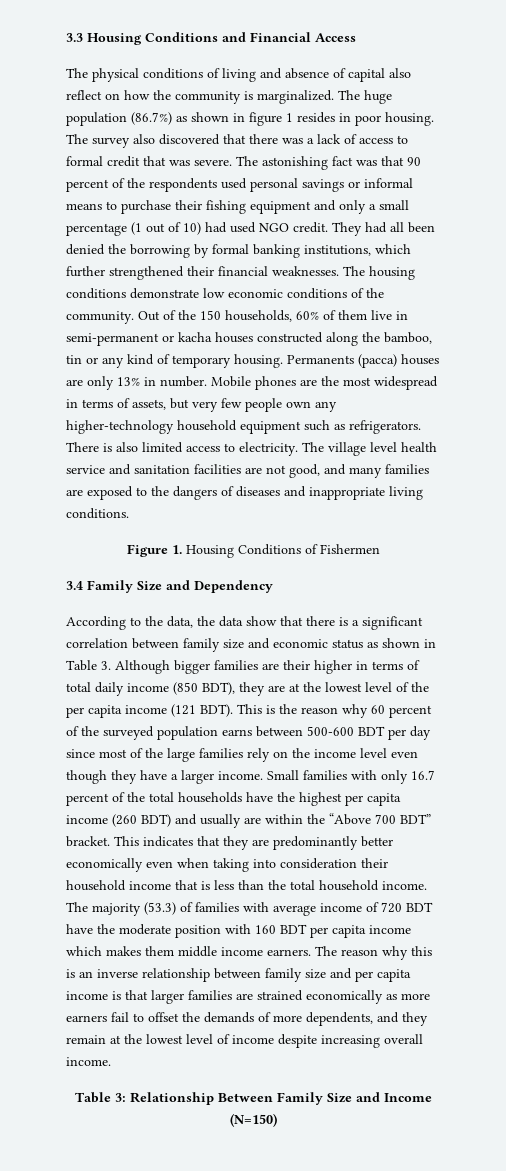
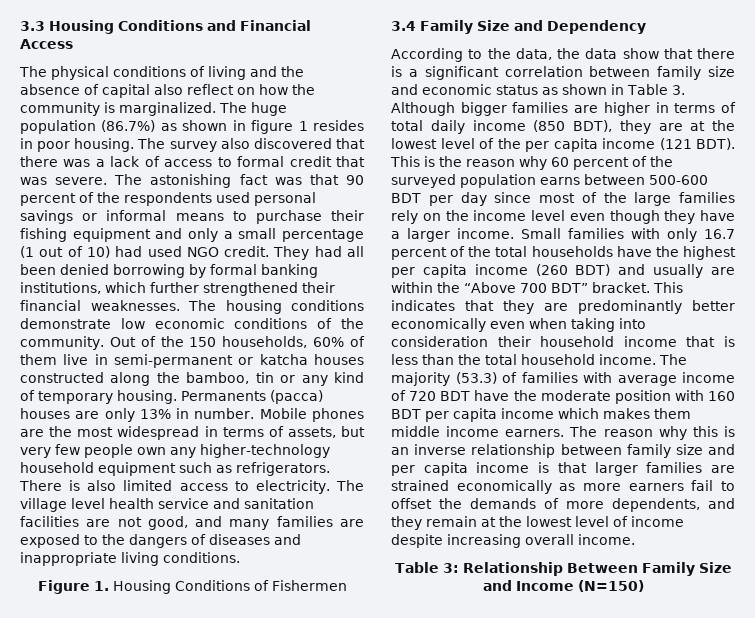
(282, 73) none -> [281,66,304,77] the
[108,244,126,254] the -> (109, 269) none
[178,332,212,342] kacha -> [259,354,308,365] katcha
[283,660,310,670] their -> (599, 109) none

